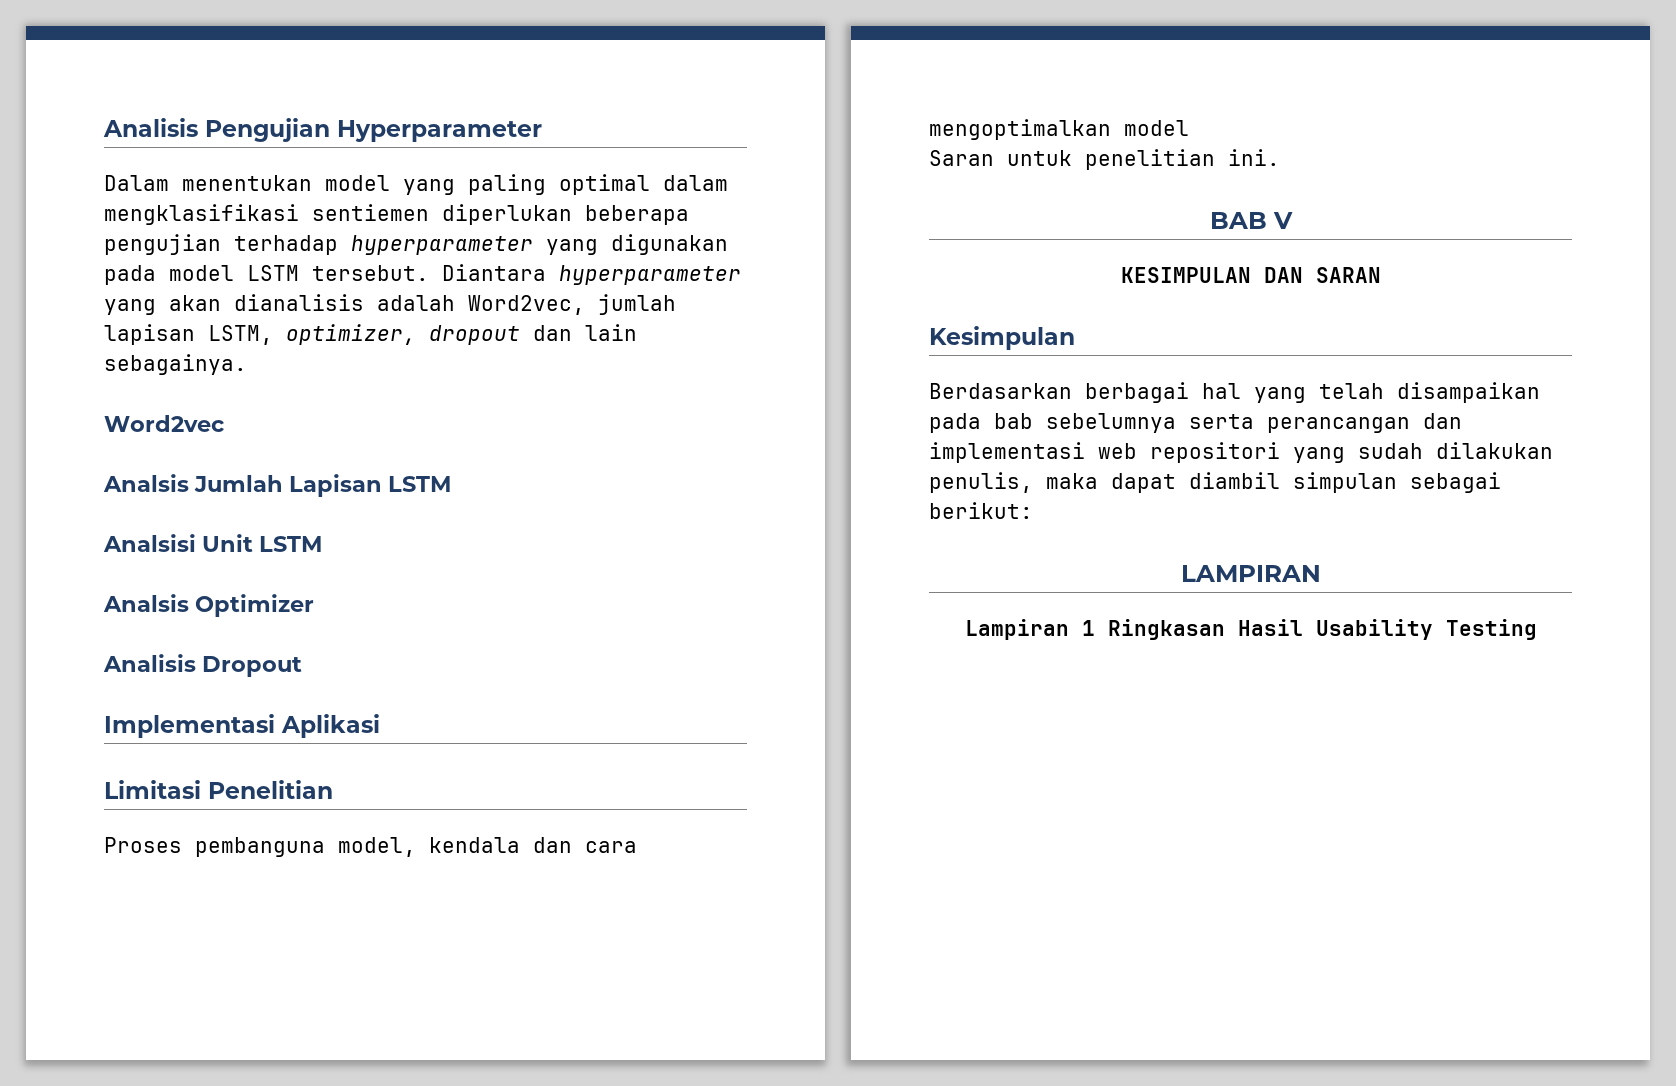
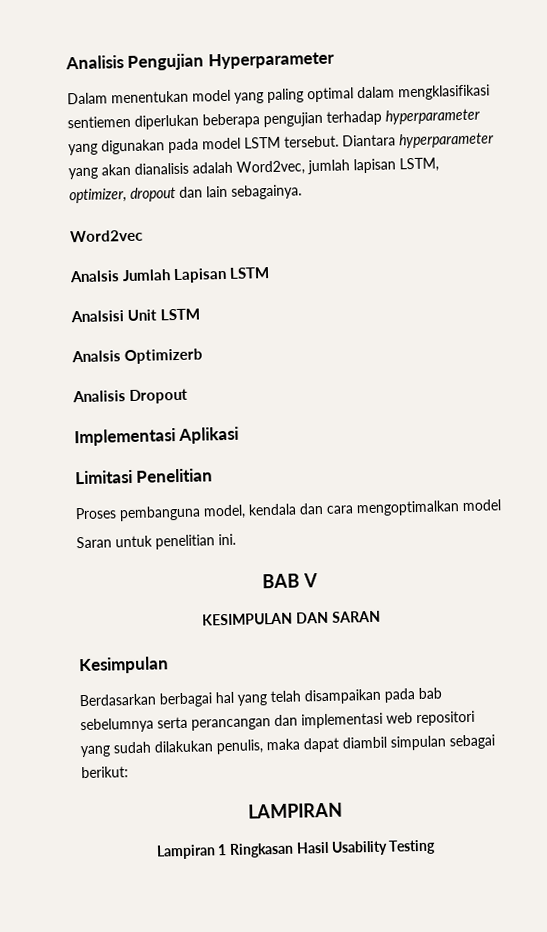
[195,594,315,617] Optimizer -> [124,348,204,365] Optimizerb

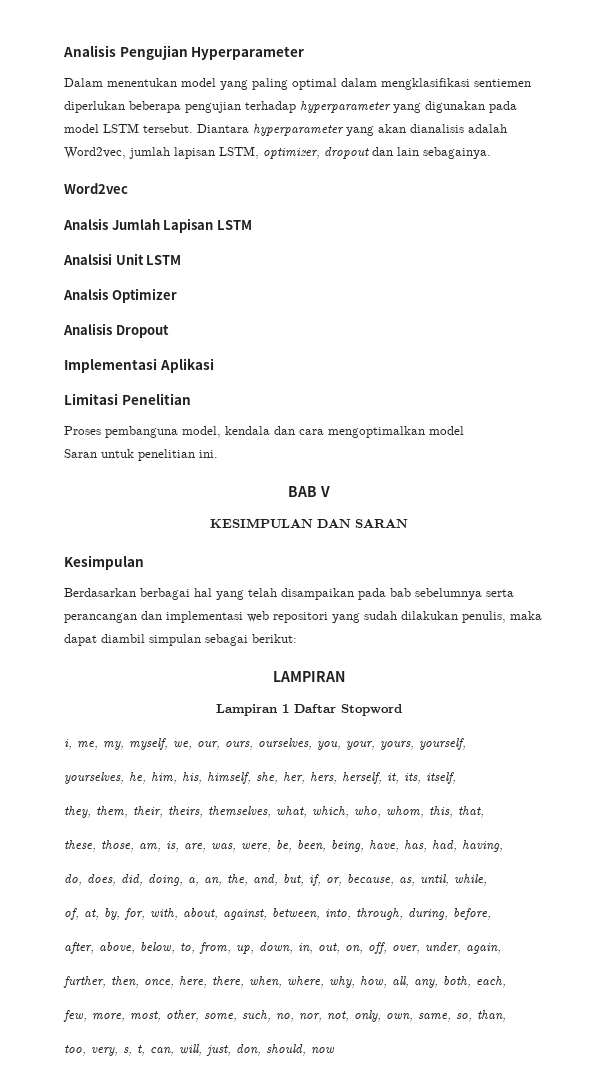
[124,348,204,365] Optimizerb -> [111,288,177,303] Optimizer
[229,839,437,858] Ringkasan Hasil Usability Testing -> [294,704,402,716] [64,738,466,750] [64,772,456,784] [64,806,484,818] [64,840,503,852] [64,874,487,886] [64,908,491,920] [64,942,501,954] [63,976,506,988] [63,1010,506,1022] [64,1044,335,1056] Daftar Stopword // i, me, my, myself, we, our, ours, ourselves, you, your, yours, yourself, // yourselves, he, him, his, himself, she, her, hers, herself, it, its, itself, // they, them, their, theirs, themselves, what, which, who, whom, this, that, // these, those, am, is, are, was, were, be, been, being, have, has, had, having, // do, does, did, doing, a, an, the, and, but, if, or, because, as, until, while, // of, at, by, for, with, about, against, between, into, through, during, before, // after, above, below, to, from, up, down, in, out, on, off, over, under, again, // further, then, once, here, there, when, where, why, how, all, any, both, each, // few, more, most, other, some, such, no, nor, not, only, own, same, so, than, // too, very, s, t, can, will, just, don, should, now

